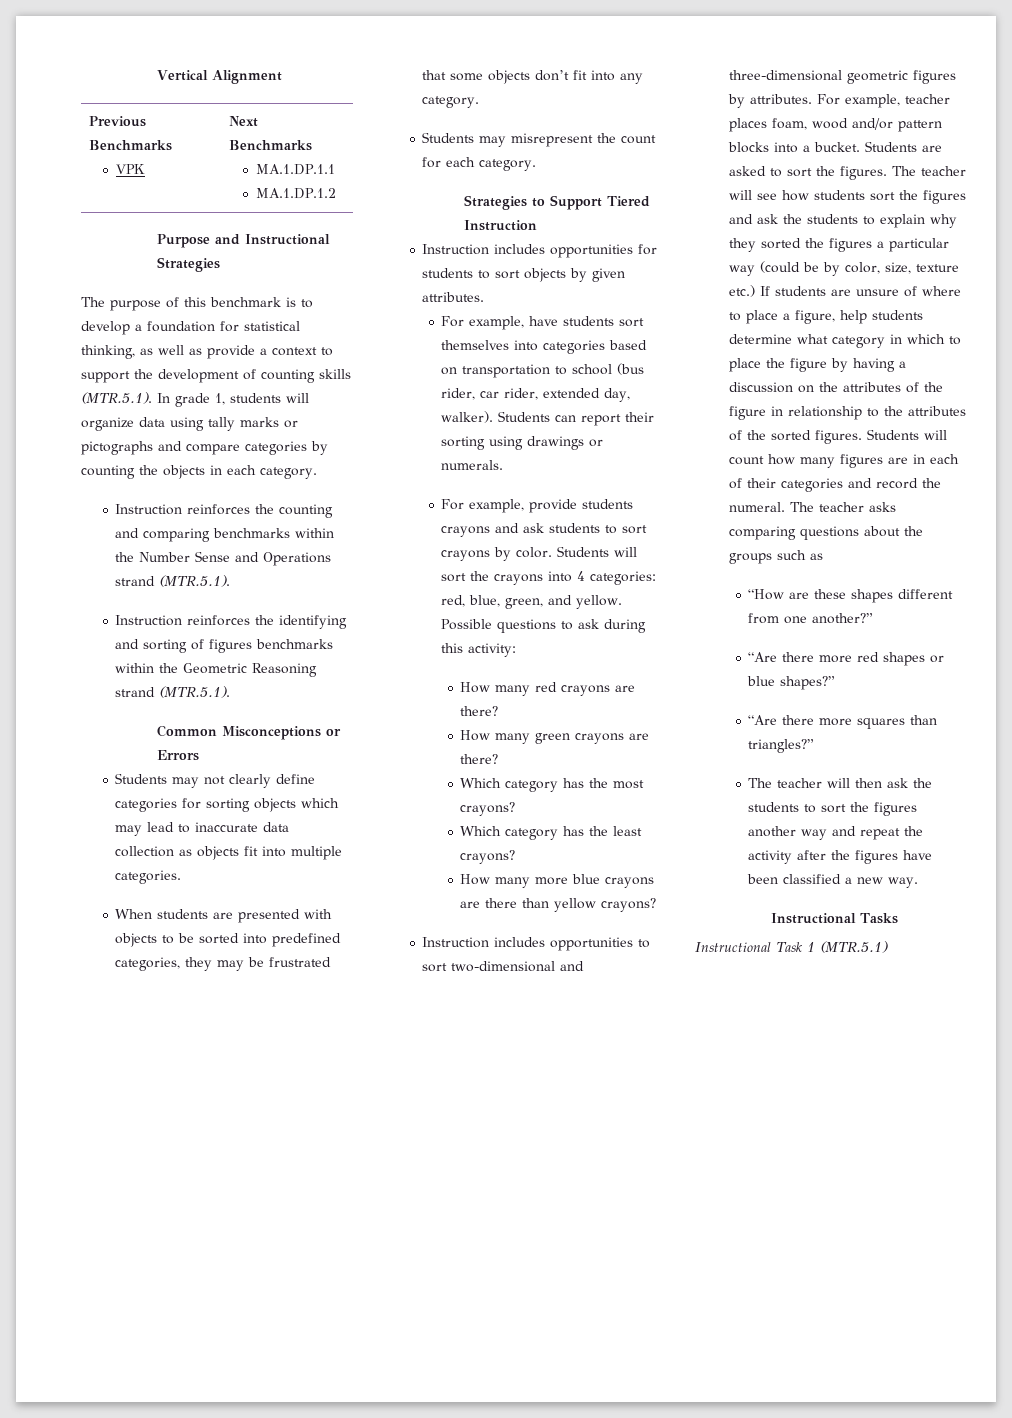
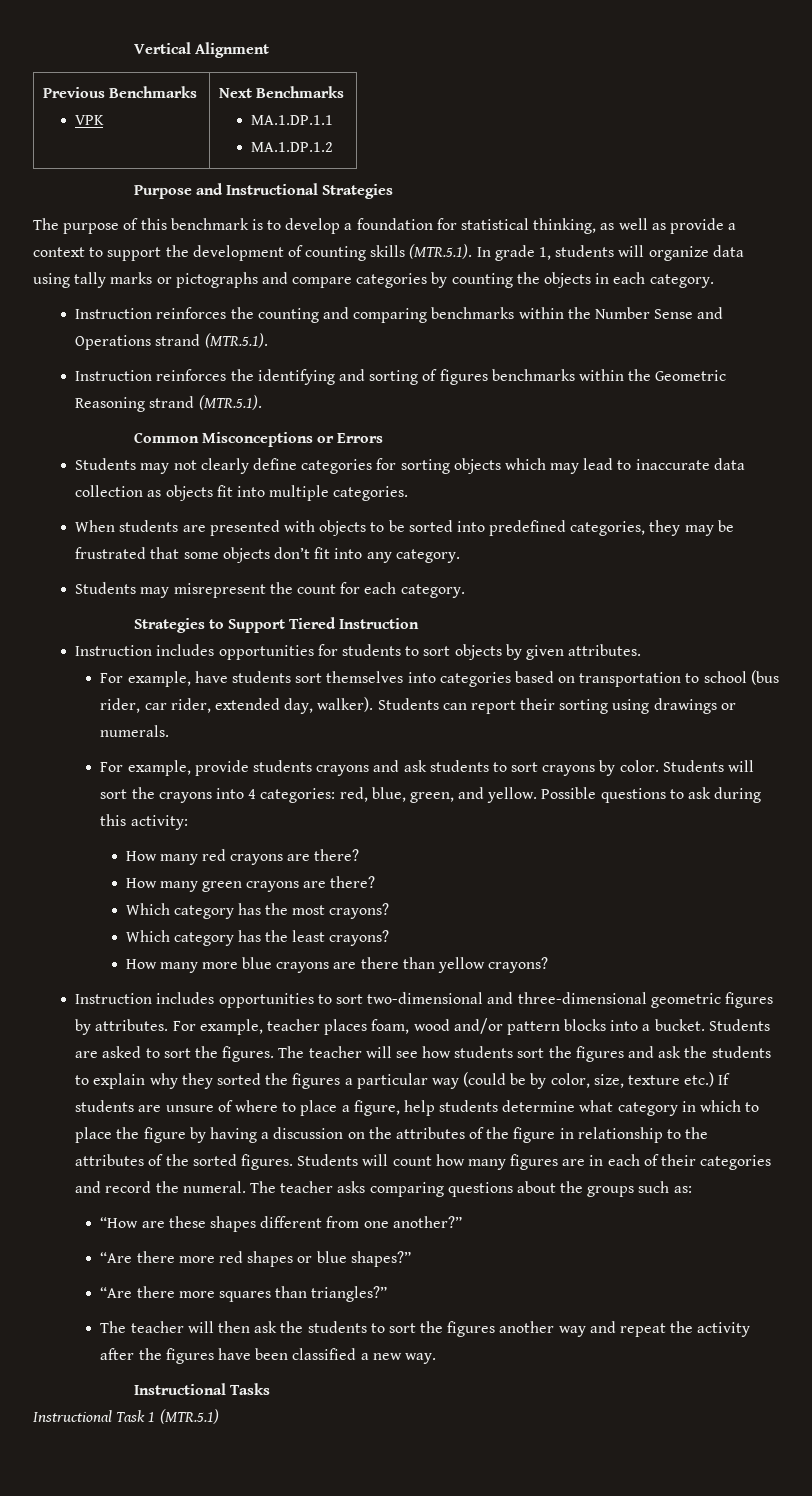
[810,553,824,560] as -> [673,1186,692,1193] as:

